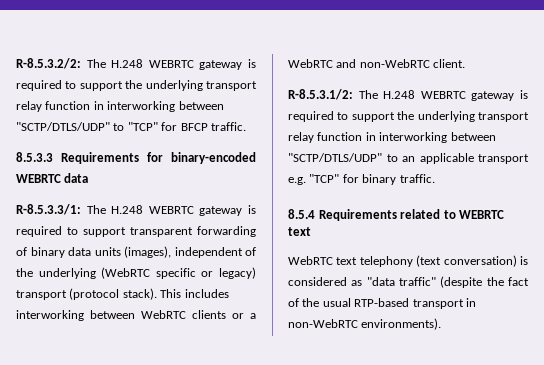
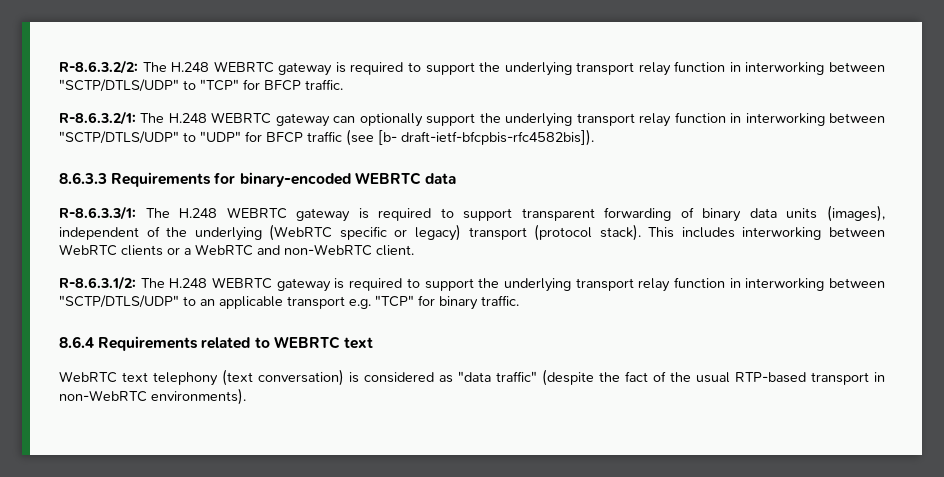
[16,58,81,69] R-8.5.3.2/2: -> [59,60,138,74] R-8.6.3.2/2:
[16,152,53,162] 8.5.3.3 -> [59,111,885,127] [59,129,594,146] [59,172,107,184] R-8.6.3.2/1: The H.248 WEBRTC gateway can optionally support the underlying transport relay function in interworking between "SCTP/DTLS/UDP" to "UDP" for BFCP traffic (see [b- draft-ietf-bfcpbis-rfc4582bis]). // 8.6.3.3
[16,204,81,215] R-8.5.3.3/1: -> [59,206,136,220] R-8.6.3.3/1:
[288,89,353,100] R-8.5.3.1/2: -> [59,276,136,290] R-8.6.3.1/2:
[288,209,315,219] 8.5.4 -> [59,336,94,348] 8.6.4

